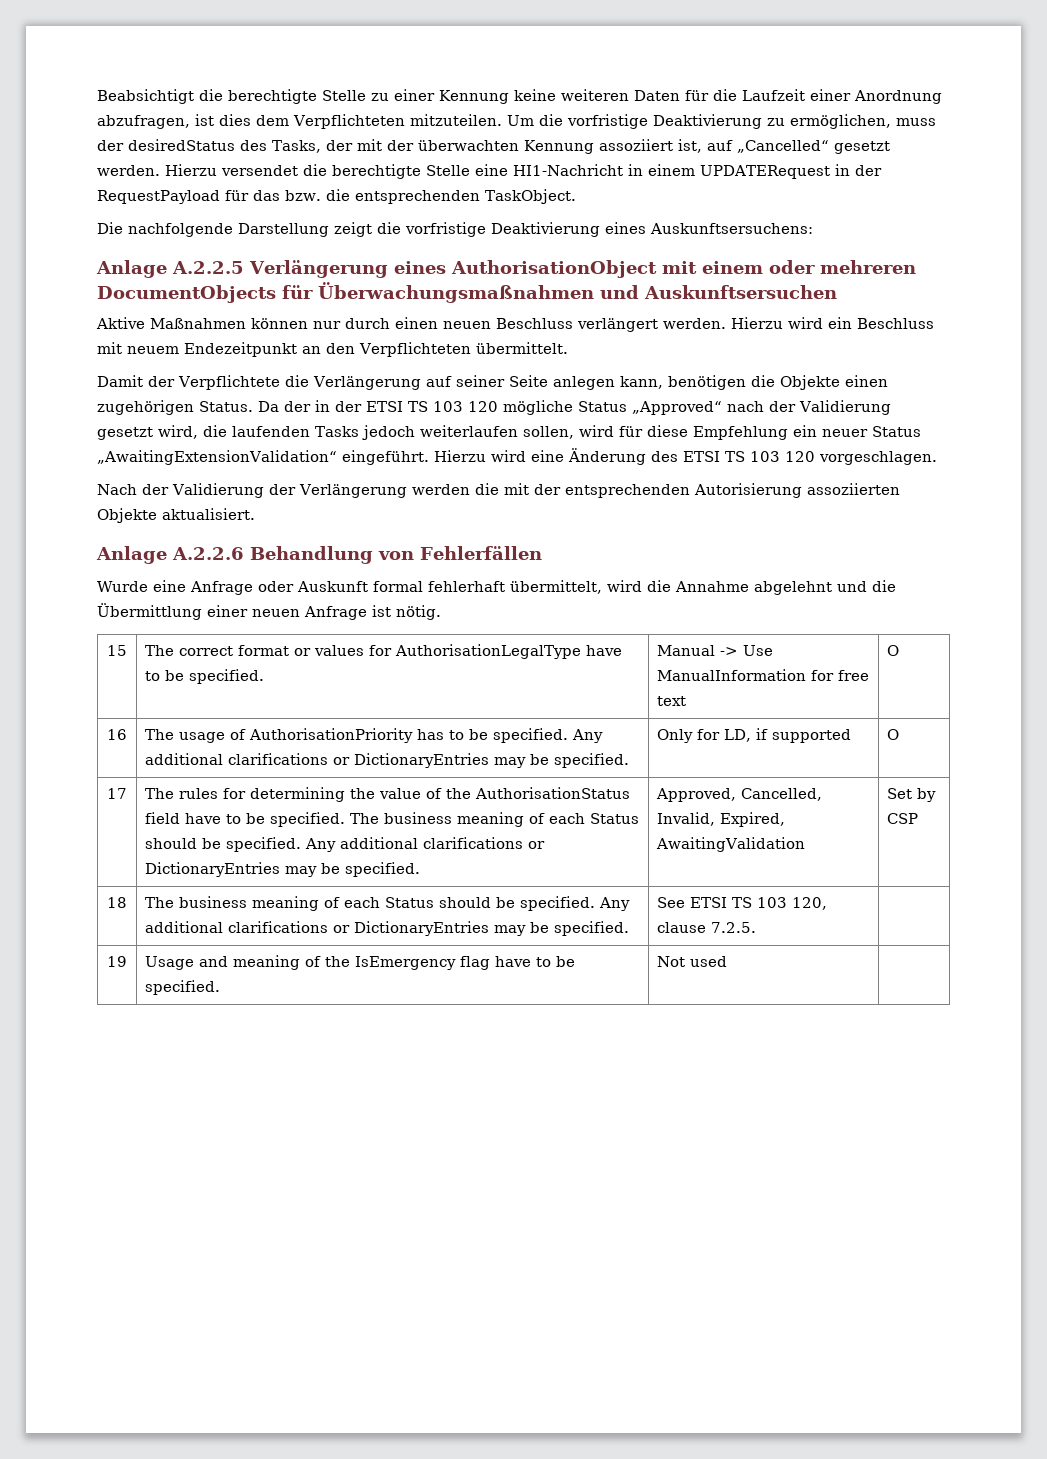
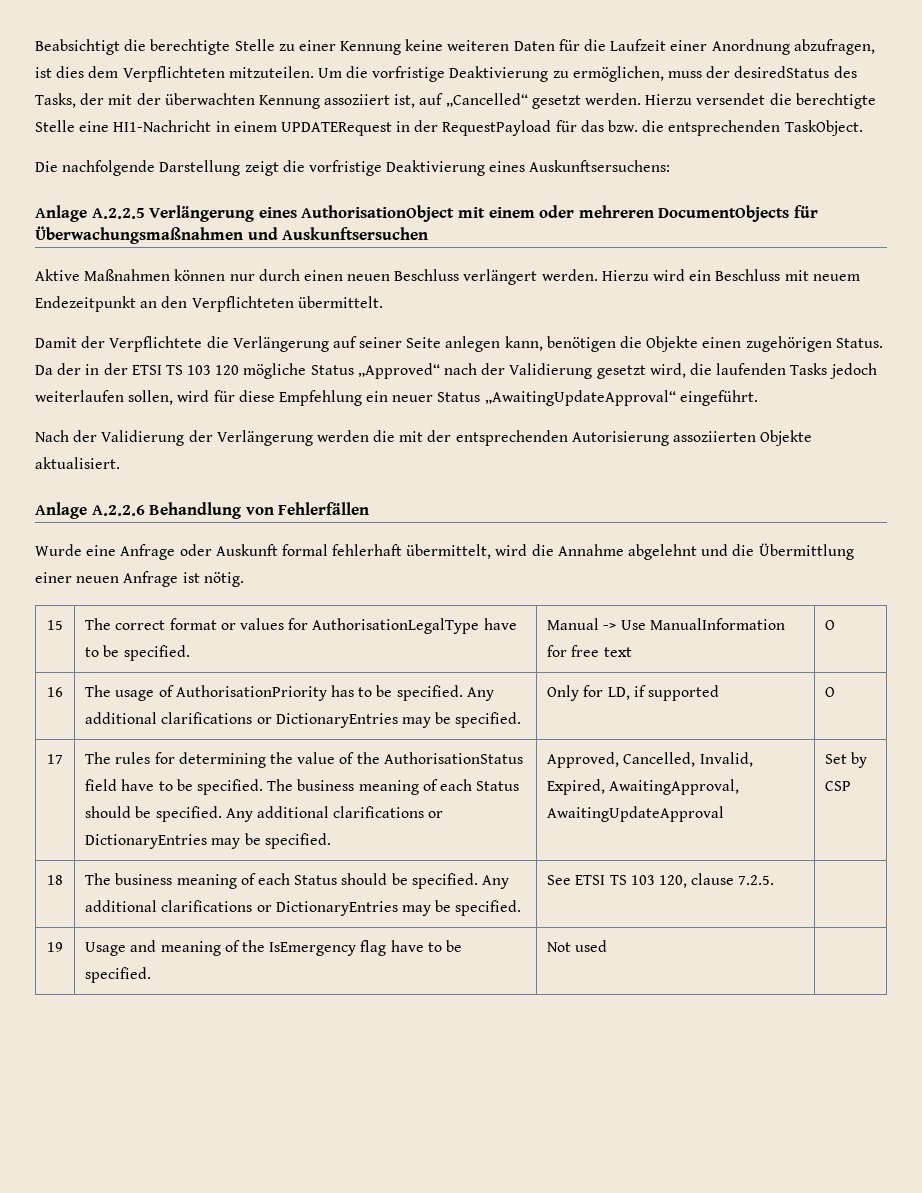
[97,450,337,465] „AwaitingExtensionValidation“ -> [484,390,676,406] „AwaitingUpdateApproval“
[433,448,937,465] Hierzu wird eine Änderung des ETSI TS 103 120 vorgeschlagen. -> (758, 398) none
[656,837,806,852] AwaitingValidation -> [609,779,740,795] [547,806,725,822] AwaitingApproval, AwaitingUpdateApproval

